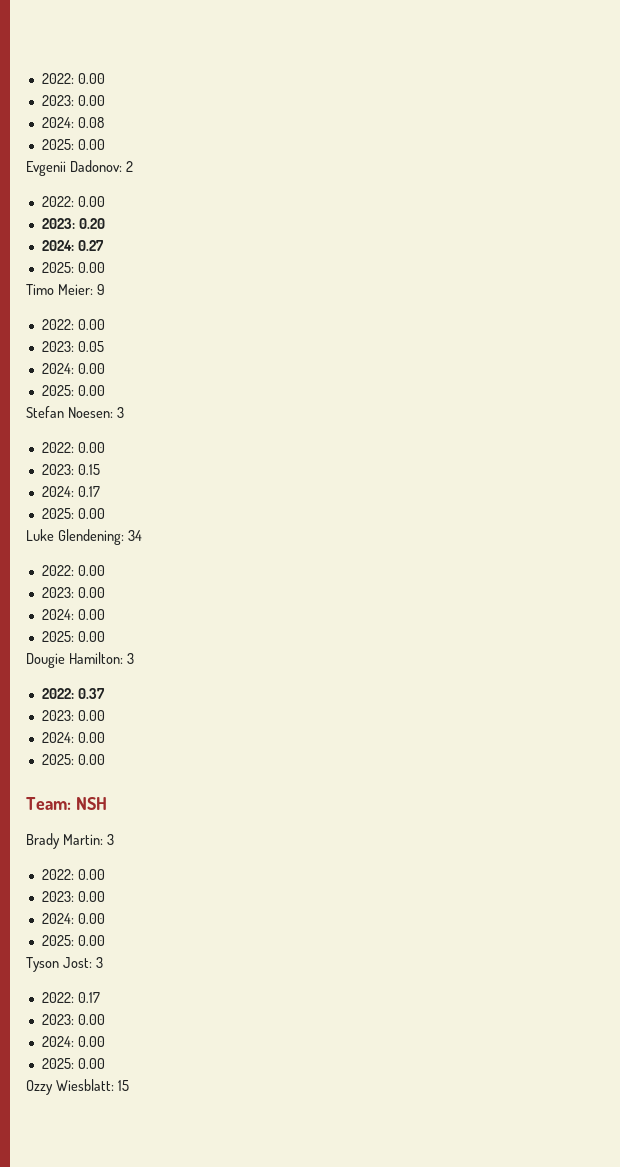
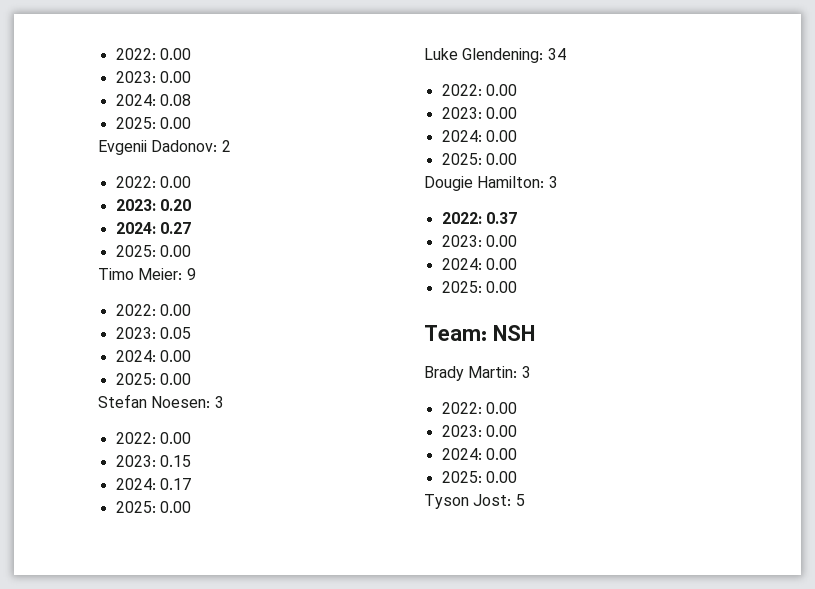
[95,957,103,968] [41,992,100,1003] [41,1014,105,1025] [41,1036,105,1047] [41,1058,105,1069] [26,1079,129,1095] 3 // 2022: 0.17 // 2023: 0.00 // 2024: 0.00 // 2025: 0.00 // Ozzy Wiesblatt: 15 -> [515,494,525,506] 5

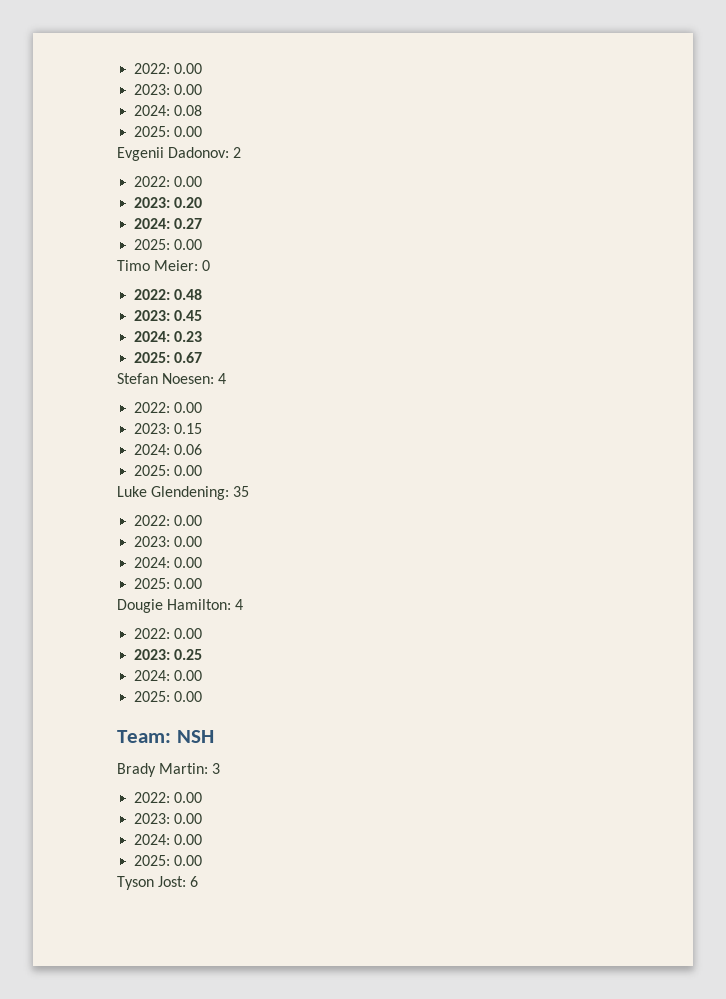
[186,268,196,280] [115,304,191,316] [115,327,191,339] [115,350,191,362] [115,373,191,385] 9 // 2022: 0.00 // 2023: 0.05 // 2024: 0.00 // 2025: 0.00 -> [202,260,211,271] [134,289,203,300] [134,310,203,321] [134,331,203,342] [134,352,203,363] 0 // 2022: 0.48 // 2023: 0.45 // 2024: 0.23 // 2025: 0.67
[214,396,224,408] 3 -> [218,373,227,384] 4
[159,478,191,490] 0.17 -> [174,444,203,455] 0.06
[547,48,566,60] 34 -> [233,486,250,497] 35
[548,176,558,188] [441,212,517,224] [441,235,517,247] 3 // 2022: 0.37 // 2023: 0.00 -> [235,599,244,610] [134,628,203,639] [134,649,203,660] 4 // 2022: 0.00 // 2023: 0.25
[515,494,525,506] 5 -> [190,876,199,887] 6

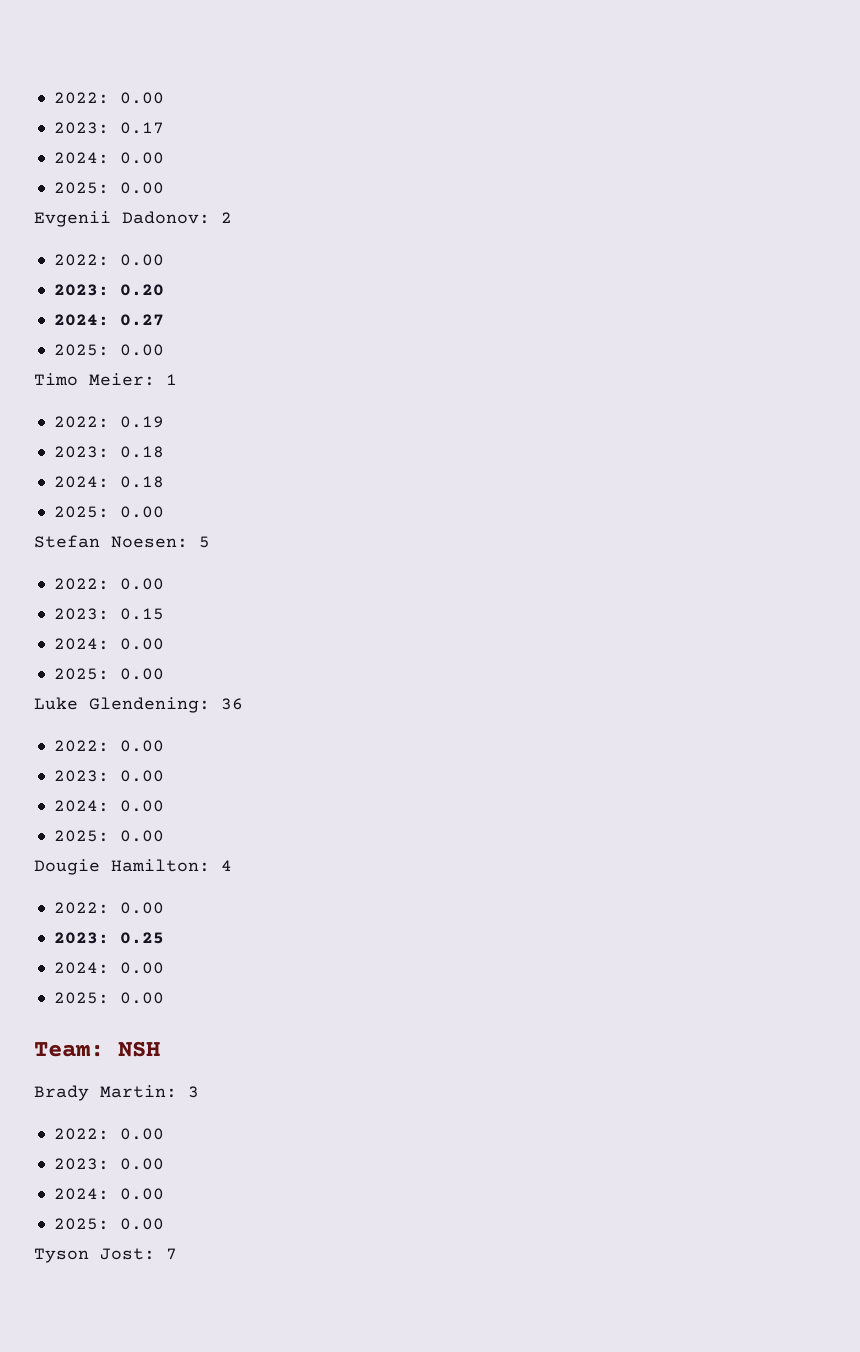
[134,63,203,74] [134,84,203,95] [134,105,203,116] 2022: 0.00 // 2023: 0.00 // 2024: 0.08 -> [53,92,164,104] [53,122,164,134] [53,152,164,164] 2022: 0.00 // 2023: 0.17 // 2024: 0.00
[202,260,211,271] [134,289,203,300] [134,310,203,321] [134,331,203,342] [134,352,203,363] 0 // 2022: 0.48 // 2023: 0.45 // 2024: 0.23 // 2025: 0.67 -> [166,374,177,385] [53,416,164,428] [53,446,164,458] [53,476,164,488] [53,506,164,518] 1 // 2022: 0.19 // 2023: 0.18 // 2024: 0.18 // 2025: 0.00
[218,373,227,384] 4 -> [199,536,210,548] 5
[174,444,203,455] 0.06 -> [119,638,164,650] 0.00
[233,486,250,497] 35 -> [221,698,243,710] 36
[190,876,199,887] 6 -> [166,1248,177,1260] 7

